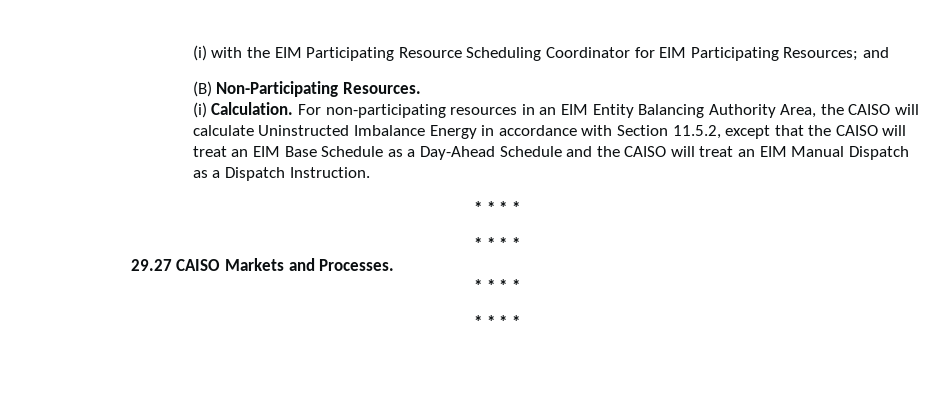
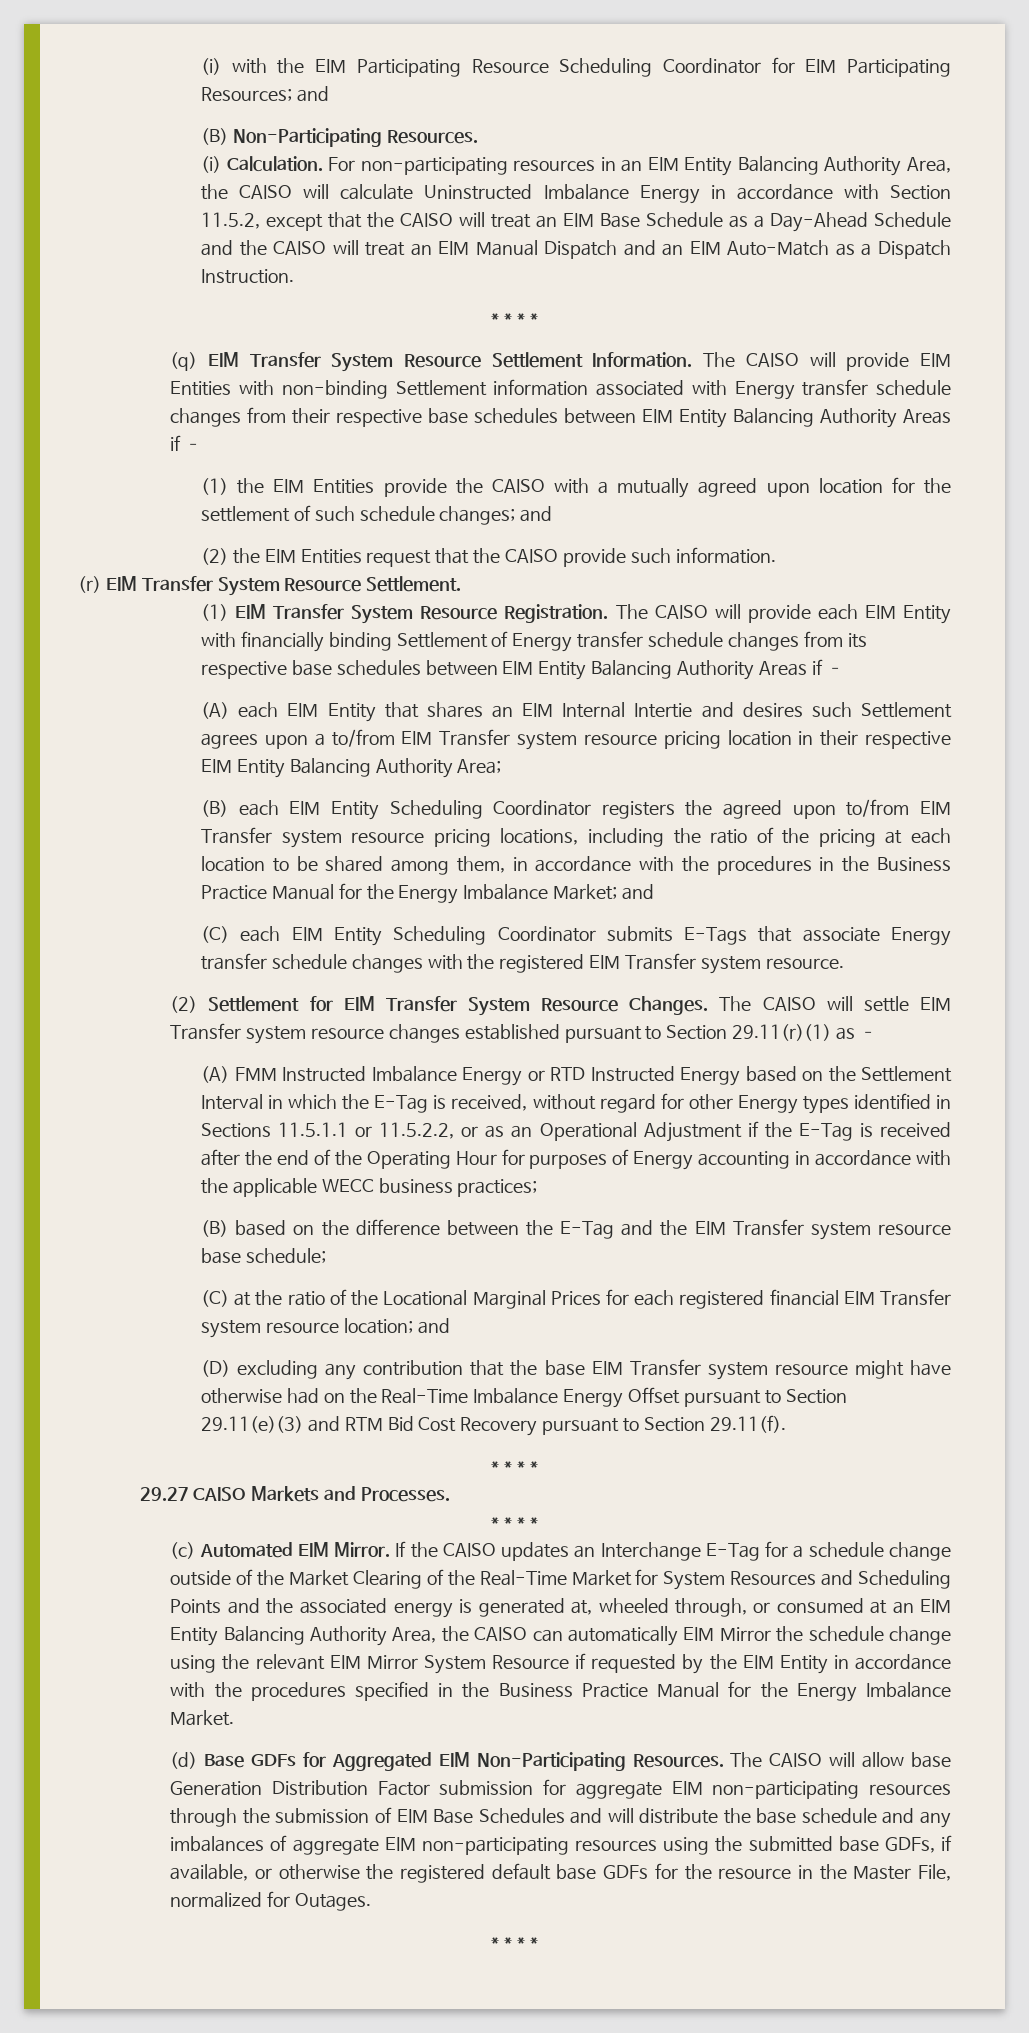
(909, 153) none -> [623,240,830,256] and an EIM Auto-Match
(520, 207) none -> [170,352,951,372] [170,379,951,400] [170,407,952,428] [170,435,202,451] [201,477,952,498] [201,505,553,525] [201,547,776,567] [78,576,462,596] [201,604,952,624] [201,631,867,652] [201,659,843,680] [201,702,953,722] [201,729,952,750] [201,758,502,778] [201,799,951,820] [201,827,952,848] [201,856,952,875] [201,883,655,904] [201,926,951,946] [201,953,844,974] [170,996,952,1016] [170,1023,876,1044] [201,1066,952,1086] [201,1093,952,1114] [201,1121,951,1142] [201,1149,952,1170] [201,1178,538,1197] [201,1219,951,1240] [201,1248,326,1264] [201,1289,952,1309] [201,1318,450,1338] [201,1359,951,1380] [201,1387,847,1408] [201,1415,786,1436] // (q) EIM Transfer System Resource Settlement Information. The CAISO will provide EIM Entities with non-binding Settlement information associated with Energy transfer schedule changes from their respective base schedules between EIM Entity Balancing Authority Areas if – // (1) the EIM Entities provide the CAISO with a mutually agreed upon location for the settlement of such schedule changes; and // (2) the EIM Entities request that the CAISO provide such information. // (r) EIM Transfer System Resource Settlement. // (1) EIM Transfer System Resource Registration. The CAISO will provide each EIM Entity with financially binding Settlement of Energy transfer schedule changes from its respective base schedules between EIM Entity Balancing Authority Areas if – // (A) each EIM Entity that shares an EIM Internal Intertie and desires such Settlement agrees upon a to/from EIM Transfer system resource pricing location in their respective EIM Entity Balancing Authority Area; // (B) each EIM Entity Scheduling Coordinator registers the agreed upon to/from EIM Transfer system resource pricing locations, including the ratio of the pricing at each location to be shared among them, in accordance with the procedures in the Business Practice Manual for the Energy Imbalance Market; and // (C) each EIM Entity Scheduling Coordinator submits E-Tags that associate Energy transfer schedule changes with the registered EIM Transfer system resource. // (2) Settlement for EIM Transfer System Resource Changes. The CAISO will settle EIM Transfer system resource changes established pursuant to Section 29.11(r)(1) as – // (A) FMM Instructed Imbalance Energy or RTD Instructed Energy based on the Settlement Interval in which the E-Tag is received, without regard for other Energy types identified in Sections 11.5.1.1 or 11.5.2.2, or as an Operational Adjustment if the E-Tag is received after the end of the Operating Hour for purposes of Energy accounting in accordance with the applicable WECC business practices; // (B) based on the difference between the E-Tag and the EIM Transfer system resource base schedule; // (C) at the ratio of the Locational Marginal Prices for each registered financial EIM Transfer system resource location; and // (D) excluding any contribution that the base EIM Transfer system resource might have otherwise had on the Real-Time Imbalance Energy Offset pursuant to Section 29.11(e)(3) and RTM Bid Cost Recovery pursuant to Section 29.11(f).
(520, 285) none -> [170,1541,952,1561] [170,1569,951,1590] [170,1598,952,1618] [170,1626,952,1646] [170,1653,952,1674] [170,1681,952,1702] [170,1710,235,1726] [170,1752,952,1771] [170,1779,951,1799] [170,1807,952,1828] [170,1835,952,1855] [170,1863,951,1883] [170,1891,372,1911] // (c) Automated EIM Mirror. If the CAISO updates an Interchange E-Tag for a schedule change outside of the Market Clearing of the Real-Time Market for System Resources and Scheduling Points and the associated energy is generated at, wheeled through, or consumed at an EIM Entity Balancing Authority Area, the CAISO can automatically EIM Mirror the schedule change using the relevant EIM Mirror System Resource if requested by the EIM Entity in accordance with the procedures specified in the Business Practice Manual for the Energy Imbalance Market. // (d) Base GDFs for Aggregated EIM Non-Participating Resources. The CAISO will allow base Generation Distribution Factor submission for aggregate EIM non-participating resources through the submission of EIM Base Schedules and will distribute the base schedule and any imbalances of aggregate EIM non-participating resources using the submitted base GDFs, if available, or otherwise the registered default base GDFs for the resource in the Master File, normalized for Outages.

